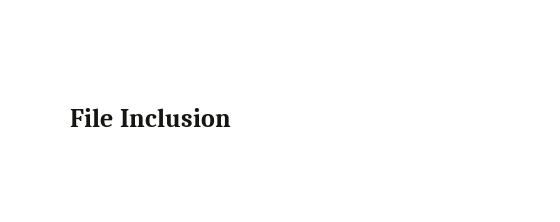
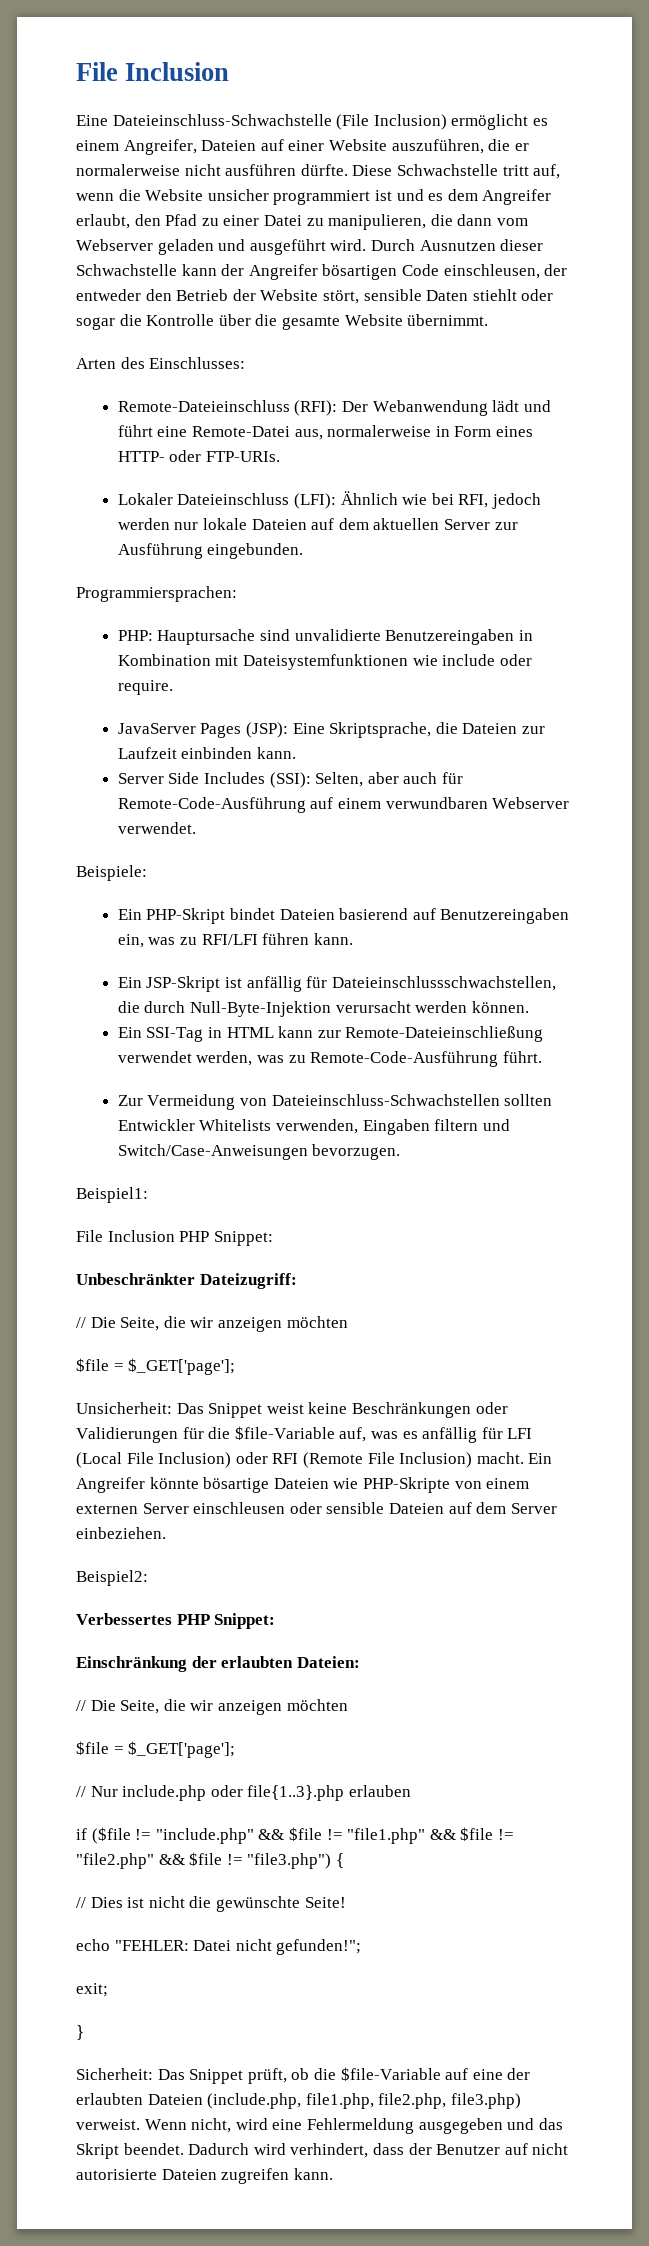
[70,108,231,127] File Inclusion -> [76,62,230,81] [76,114,548,130] [76,139,529,155] [76,164,561,179] [76,189,552,205] [76,214,528,230] [76,239,544,255] [76,264,568,280] [76,289,554,304] [76,314,489,330] [76,357,246,369] [117,400,551,416] [117,425,533,440] [117,450,281,462] [117,491,541,509] [117,518,518,530] [117,543,304,559] [76,586,237,602] [117,629,533,645] [117,654,532,670] [117,680,173,695] [117,722,545,738] [117,747,297,759] [117,772,463,788] [117,797,570,813] [117,822,196,834] [76,865,147,881] [117,908,570,924] [117,933,353,948] [117,976,556,992] [117,1001,529,1017] [117,1026,544,1042] [117,1051,542,1067] [117,1094,553,1110] [117,1119,510,1135] [117,1144,401,1160] [76,1187,148,1203] [76,1230,273,1246] [76,1273,297,1289] [76,1316,348,1332] [76,1358,236,1375] [76,1402,508,1418] [76,1426,533,1443] [76,1452,553,1468] [76,1477,530,1493] [76,1502,557,1514] [76,1527,166,1539] [76,1570,148,1586] [76,1613,276,1629] [76,1656,360,1672] [76,1699,348,1715] [76,1741,236,1758] [76,1785,411,1801] [76,1827,514,1844] [76,1852,344,1869] [76,1896,346,1912] [76,1939,362,1955] [76,1983,108,1997] [76,2025,84,2040] [76,2067,531,2084] [76,2093,521,2109] [76,2118,563,2134] [76,2143,569,2159] [76,2168,333,2184] File Inclusion // Eine Dateieinschluss-Schwachstelle (File Inclusion) ermöglicht es einem Angreifer, Dateien auf einer Website auszuführen, die er normalerweise nicht ausführen dürfte. Diese Schwachstelle tritt auf, wenn die Website unsicher programmiert ist und es dem Angreifer erlaubt, den Pfad zu einer Datei zu manipulieren, die dann vom Webserver geladen und ausgeführt wird. Durch Ausnutzen dieser Schwachstelle kann der Angreifer bösartigen Code einschleusen, der entweder den Betrieb der Website stört, sensible Daten stiehlt oder sogar die Kontrolle über die gesamte Website übernimmt. // Arten des Einschlusses: // Remote-Dateieinschluss (RFI): Der Webanwendung lädt und führt eine Remote-Datei aus, normalerweise in Form eines HTTP- oder FTP-URIs. // Lokaler Dateieinschluss (LFI): Ähnlich wie bei RFI, jedoch werden nur lokale Dateien auf dem aktuellen Server zur Ausführung eingebunden. // Programmiersprachen: // PHP: Hauptursache sind unvalidierte Benutzereingaben in Kombination mit Dateisystemfunktionen wie include oder require. // JavaServer Pages (JSP): Eine Skriptsprache, die Dateien zur Laufzeit einbinden kann. // Server Side Includes (SSI): Selten, aber auch für Remote-Code-Ausführung auf einem verwundbaren Webserver verwendet. // Beispiele: // Ein PHP-Skript bindet Dateien basierend auf Benutzereingaben ein, was zu RFI/LFI führen kann. // Ein JSP-Skript ist anfällig für Dateieinschlussschwachstellen, die durch Null-Byte-Injektion verursacht werden können. // Ein SSI-Tag in HTML kann zur Remote-Dateieinschließung verwendet werden, was zu Remote-Code-Ausführung führt. // Zur Vermeidung von Dateieinschluss-Schwachstellen sollten Entwickler Whitelists verwenden, Eingaben filtern und Switch/Case-Anweisungen bevorzugen. // Beispiel1: // File Inclusion PHP Snippet: // Unbeschränkter Dateizugriff: // // Die Seite, die wir anzeigen möchten // $file = $_GET['page']; // Unsicherheit: Das Snippet weist keine Beschränkungen oder Validierungen für die $file-Variable auf, was es anfällig für LFI (Local File Inclusion) oder RFI (Remote File Inclusion) macht. Ein Angreifer könnte bösartige Dateien wie PHP-Skripte von einem externen Server einschleusen oder sensible Dateien auf dem Server einbeziehen. // Beispiel2: // Verbessertes PHP Snippet: // Einschränkung der erlaubten Dateien: // // Die Seite, die wir anzeigen möchten // $file = $_GET['page']; // // Nur include.php oder file{1..3}.php erlauben // if ($file != "include.php" && $file != "file1.php" && $file != "file2.php" && $file != "file3.php") { // // Dies ist nicht die gewünschte Seite! // echo "FEHLER: Datei nicht gefunden!"; // exit; // } // Sicherheit: Das Snippet prüft, ob die $file-Variable auf eine der erlaubten Dateien (include.php, file1.php, file2.php, file3.php) verweist. Wenn nicht, wird eine Fehlermeldung ausgegeben und das Skript beendet. Dadurch wird verhindert, dass der Benutzer auf nicht autorisierte Dateien zugreifen kann.

